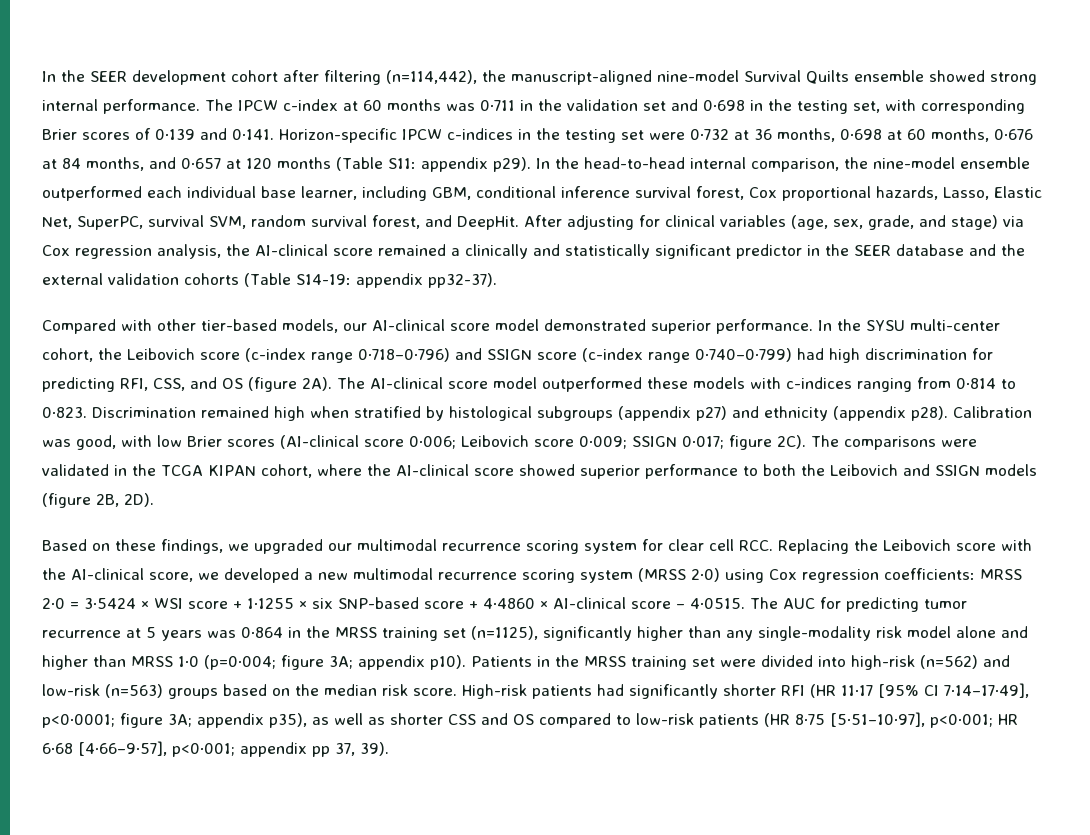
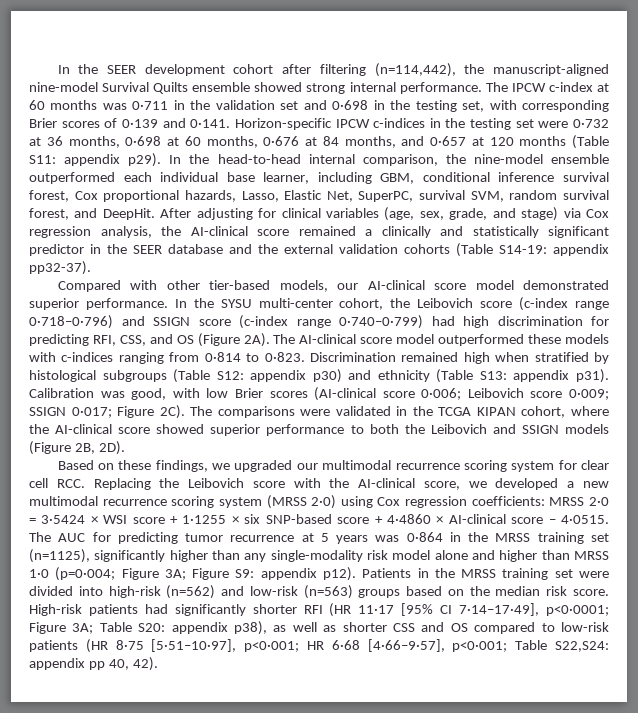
[248,377,297,392] (figure -> [197,333,240,347] (Figure
[618,406,948,421] (appendix p27) and ethnicity (appendix p28). -> [173,369,609,383] (Table S12: appendix p30) and ethnicity (Table S13: appendix p31).
[729,435,772,450] figure -> [117,406,155,418] Figure
[42,493,91,508] (figure -> [29,441,71,455] (Figure
[281,655,466,670] figure 3A; appendix p10). -> [121,567,356,581] Figure 3A; Figure S9: appendix p12).
[120,713,307,728] figure 3A; appendix p35), -> [29,621,267,635] Figure 3A; Table S20: appendix p38),
[240,742,389,757] appendix pp 37, 39). -> [515,640,609,652] [29,657,158,671] Table S22,S24: appendix pp 40, 42).

